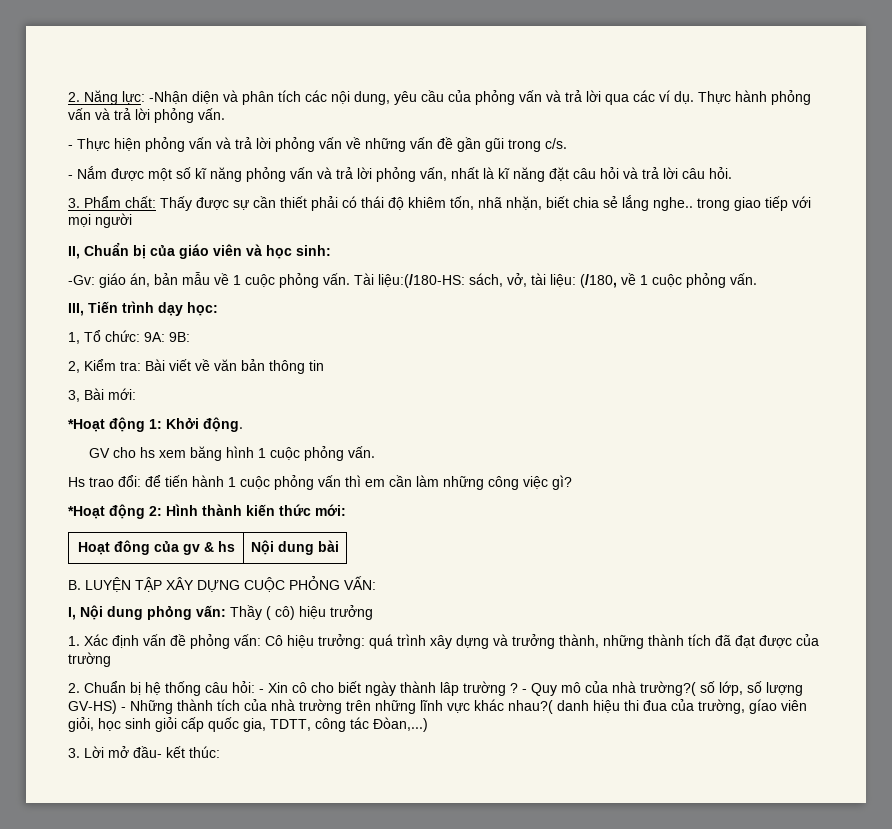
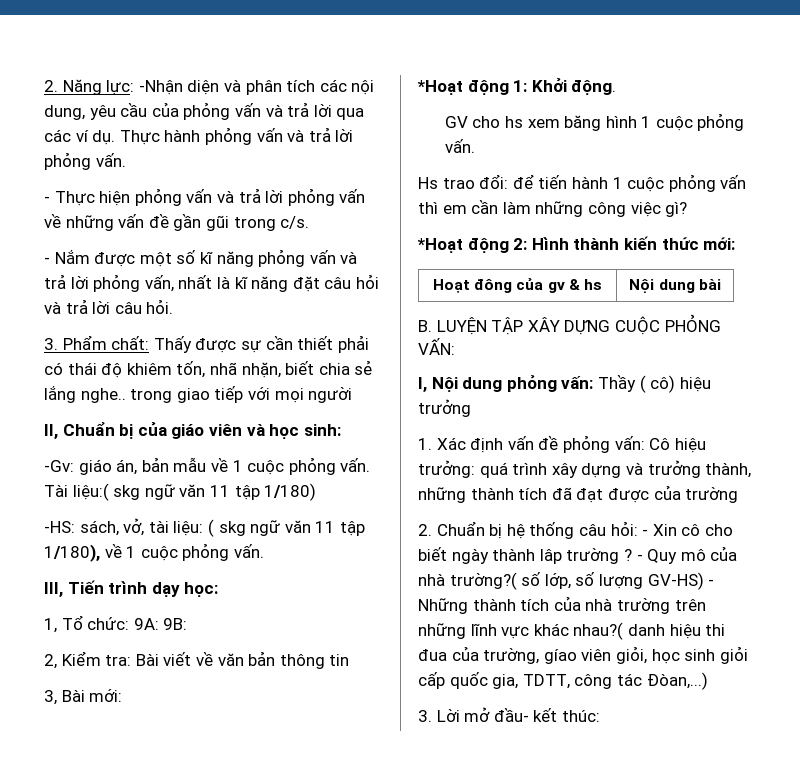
[378,273,617,288] liệu:(/180-HS: sách, vở, tài liệu: (/180, -> [72,483,317,501] [44,518,365,537] [44,544,100,562] liệu:( skg ngữ văn 11 tập 1/180) // -HS: sách, vở, tài liệu: ( skg ngữ văn 11 tập 1/180),

